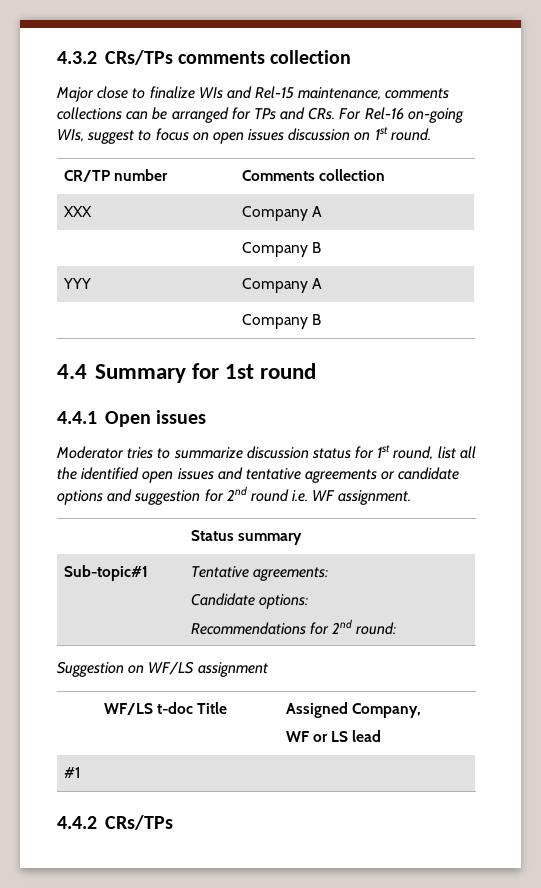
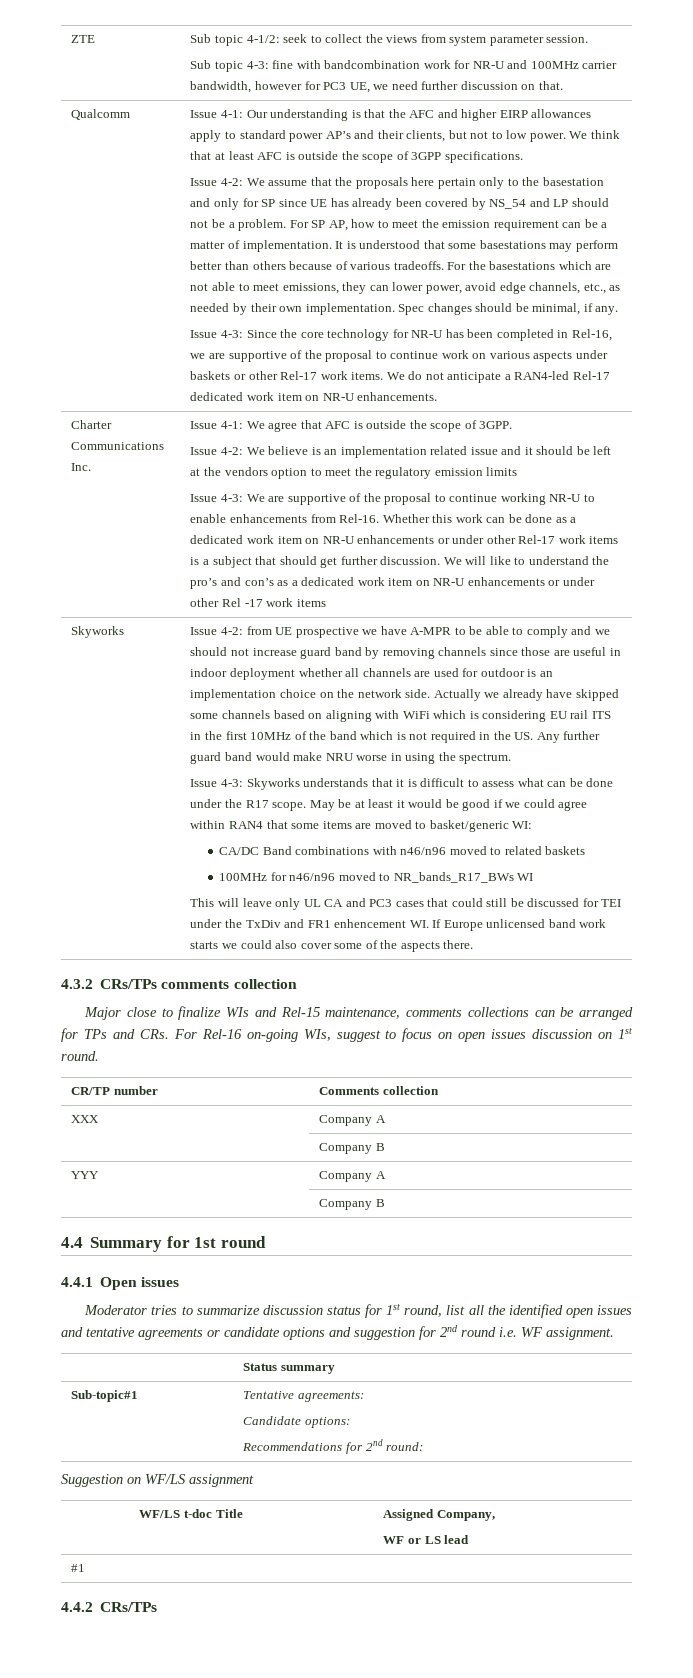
(57, 57) none -> [71,35,96,43] [190,34,589,46] [190,60,618,72] [190,81,563,93] [71,109,131,120] [190,109,592,121] [190,130,620,142] [190,151,523,163] [190,177,604,189] [190,198,609,210] [190,219,608,231] [190,240,618,252] [190,261,612,270] [190,282,621,294] [190,303,619,315] [190,329,612,341] [190,350,608,362] [190,371,610,383] [190,392,438,401] [71,420,113,429] [71,442,165,450] [71,463,92,471] [190,420,513,432] [190,446,612,458] [190,467,518,479] [190,493,595,505] [190,514,577,523] [190,535,619,544] [190,556,610,568] [190,577,595,589] [190,598,326,607] [71,626,125,638] [190,626,610,638] [190,647,621,659] [190,668,553,680] [190,689,619,701] [190,710,611,722] [190,731,601,743] [190,752,512,764] [190,778,614,790] [190,799,588,811] [190,820,533,832] [219,846,586,855] [219,872,534,883] [190,898,622,910] [190,919,607,931] [190,940,474,952] ZTE | Sub topic 4-1/2: seek to collect the views from system parameter session. // Sub topic 4-3: fine with bandcombination work for NR-U and 100MHz carrier bandwidth, however for PC3 UE, we need further discussion on that. // Qualcomm | Issue 4-1: Our understanding is that the AFC and higher EIRP allowances apply to standard power AP’s and their clients, but not to low power. We think that at least AFC is outside the scope of 3GPP specifications. // Issue 4-2: We assume that the proposals here pertain only to the basestation and only for SP since UE has already been covered by NS_54 and LP should not be a problem. For SP AP, how to meet the emission requirement can be a matter of implementation. It is understood that some basestations may perform better than others because of various tradeoffs. For the basestations which are not able to meet emissions, they can lower power, avoid edge channels, etc., as needed by their own implementation. Spec changes should be minimal, if any. // Issue 4-3: Since the core technology for NR-U has been completed in Rel-16, we are supportive of the proposal to continue work on various aspects under baskets or other Rel-17 work items. We do not anticipate a RAN4-led Rel-17 dedicated work item on NR-U enhancements. // Charter Communications Inc. | Issue 4-1: We agree that AFC is outside the scope of 3GPP. // Issue 4-2: We believe is an implementation related issue and it should be left at the vendors option to meet the regulatory emission limits // Issue 4-3: We are supportive of the proposal to continue working NR-U to enable enhancements from Rel-16. Whether this work can be done as a dedicated work item on NR-U enhancements or under other Rel-17 work items is a subject that should get further discussion. We will like to understand the pro’s and con’s as a dedicated work item on NR-U enhancements or under other Rel -17 work items // Skyworks | Issue 4-2: from UE prospective we have A-MPR to be able to comply and we should not increase guard band by removing channels since those are useful in indoor deployment whether all channels are used for outdoor is an implementation choice on the network side. Actually we already have skipped some channels based on aligning with WiFi which is considering EU rail ITS in the first 10MHz of the band which is not required in the US. Any further guard band would make NRU worse in using the spectrum. // Issue 4-3: Skyworks understands that it is difficult to assess what can be done under the R17 scope. May be at least it would be good if we could agree within RAN4 that some items are moved to basket/generic WI: // CA/DC Band combinations with n46/n96 moved to related baskets // 100MHz for n46/n96 moved to NR_bands_R17_BWs WI // This will leave only UL CA and PC3 cases that could still be discussed for TEI under the TxDiv and FR1 enhencement WI. If Europe unlicensed band work starts we could also cover some of the aspects there. //

